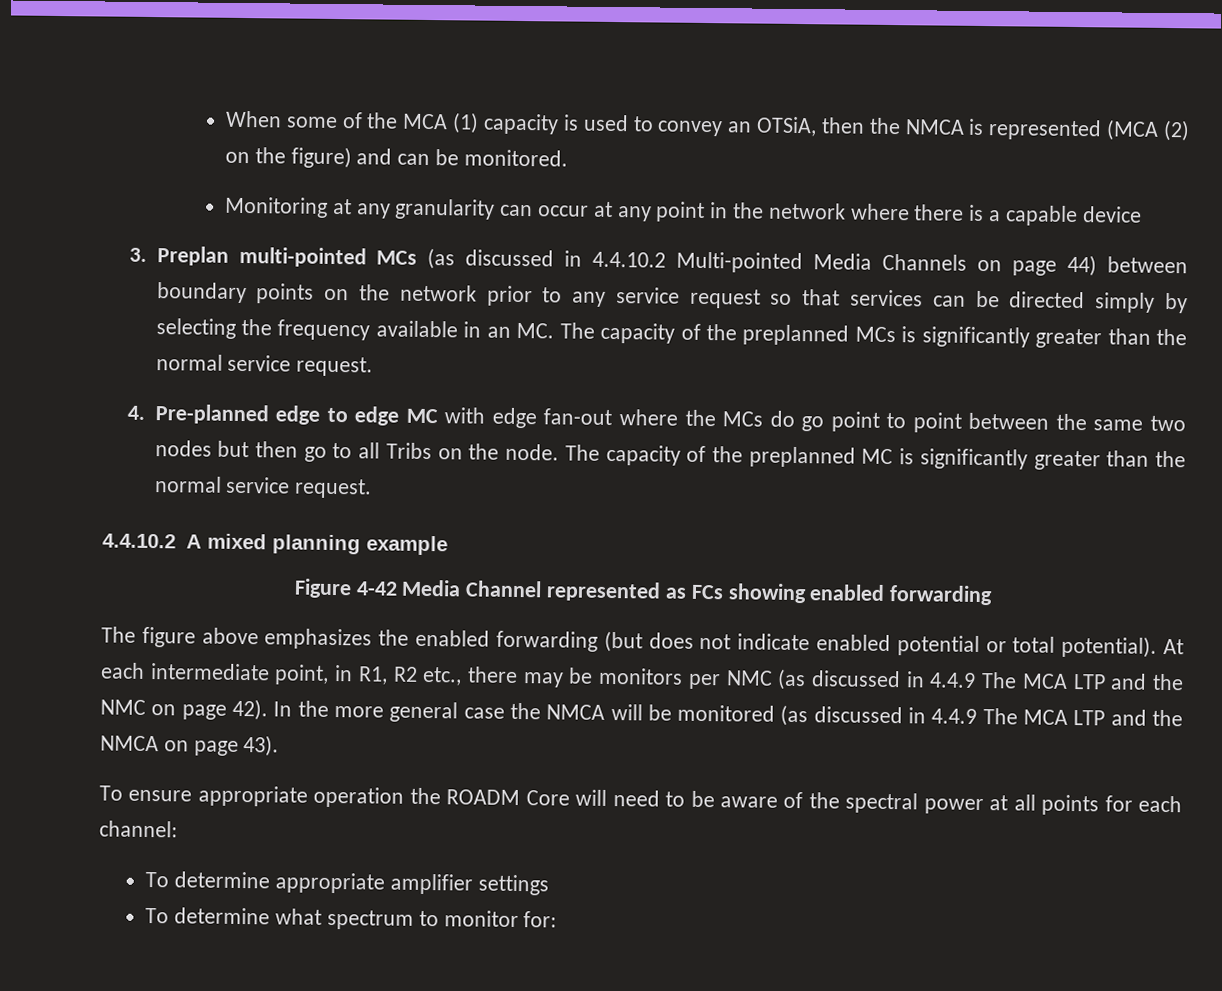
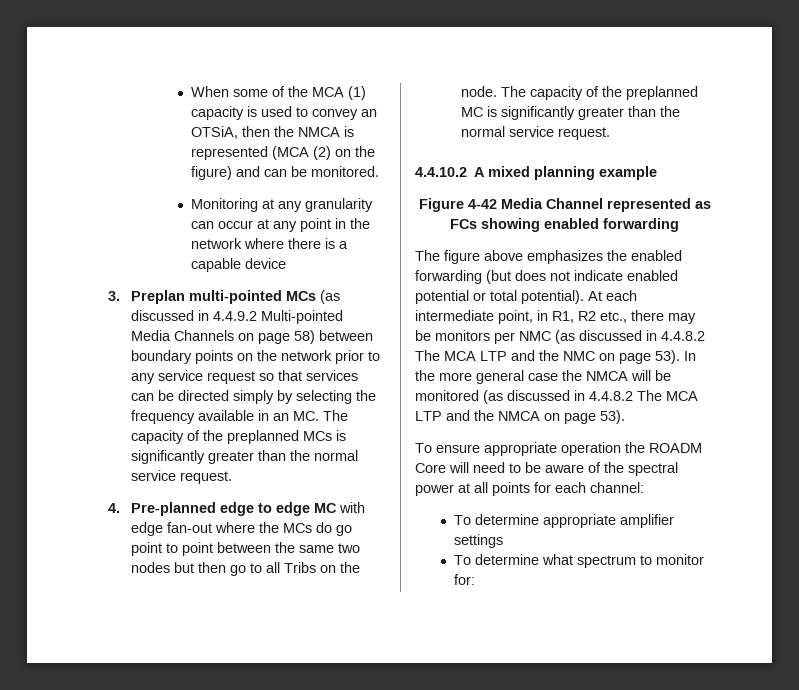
[592,251,667,268] 4.4.10.2 -> [213,311,258,321] 4.4.9.2
[1067,254,1098,277] 44) -> [294,330,316,344] 58)
[929,672,977,688] 4.4.9 -> [661,331,705,341] 4.4.8.2
[231,698,268,721] 42). -> [655,350,680,364] 53).
[931,708,978,724] 4.4.9 -> [589,391,633,401] 4.4.8.2
[243,735,280,757] 43). -> [600,410,625,424] 53).

